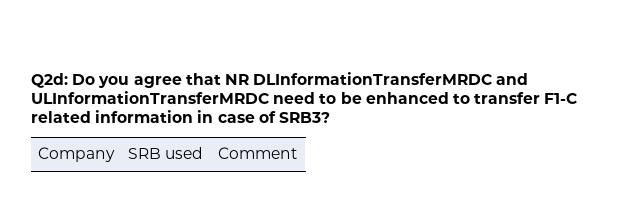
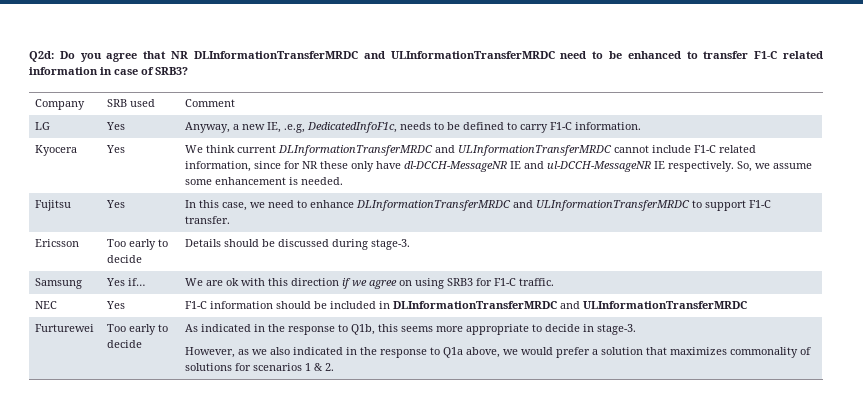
(297, 153) none -> [35,122,51,130] [106,122,126,130] [185,122,642,133] [35,145,78,156] [106,145,126,153] [185,145,757,156] [185,161,813,172] [185,177,344,185] [35,200,72,211] [106,200,126,208] [185,200,772,211] [185,216,231,224] [35,239,80,247] [107,239,169,250] [107,255,143,263] [185,239,411,250] [35,278,83,289] [106,278,146,286] [185,278,555,289] [35,301,58,309] [106,301,126,309] [185,301,748,309] [35,324,95,332] [107,324,169,335] [107,340,143,348] [185,324,637,335] [185,347,812,358] [185,363,335,371] // LG | Yes | Anyway, a new IE, .e.g, DedicatedInfoF1c, needs to be defined to carry F1-C information. // Kyocera | Yes | We think current DLInformationTransferMRDC and ULInformationTransferMRDC cannot include F1-C related information, since for NR these only have dl-DCCH-MessageNR IE and ul-DCCH-MessageNR IE respectively. So, we assume some enhancement is needed. // Fujitsu | Yes | In this case, we need to enhance DLInformationTransferMRDC and ULInformationTransferMRDC to support F1-C transfer. // Ericsson | Too early to decide | Details should be discussed during stage-3. // Samsung | Yes if… | We are ok with this direction if we agree on using SRB3 for F1-C traffic. // NEC | Yes | F1-C information should be included in DLInformationTransferMRDC and ULInformationTransferMRDC // Furturewei | Too early to decide | As indicated in the response to Q1b, this seems more appropriate to decide in stage-3. // However, as we also indicated in the response to Q1a above, we would prefer a solution that maximizes commonality of solutions for scenarios 1 & 2.

